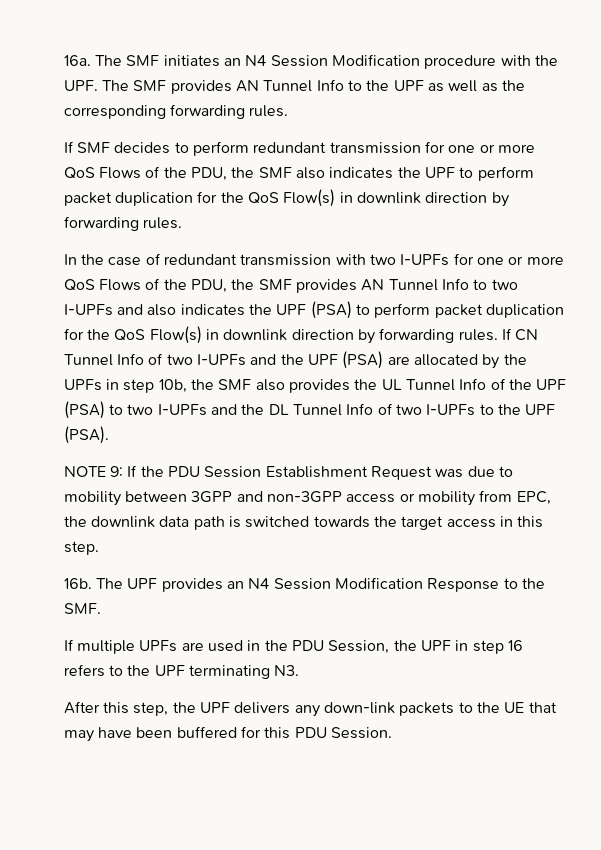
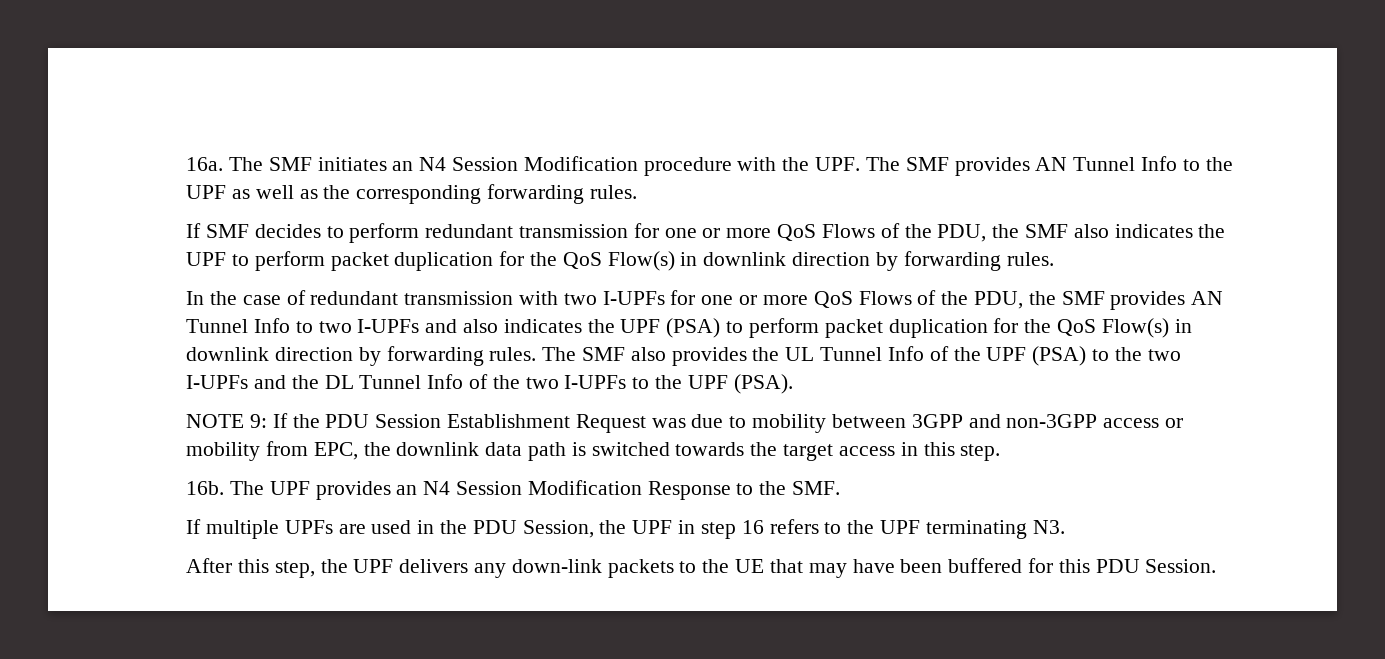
[501,328,539,341] [63,351,527,369] [63,379,214,393] If CN Tunnel Info of two I-UPFs and the UPF (PSA) are allocated by the UPFs in step 10b, the -> [542,347,577,361] The
(123, 409) none -> [1114,347,1142,361] the
(393, 409) none -> [492,375,520,389] the

